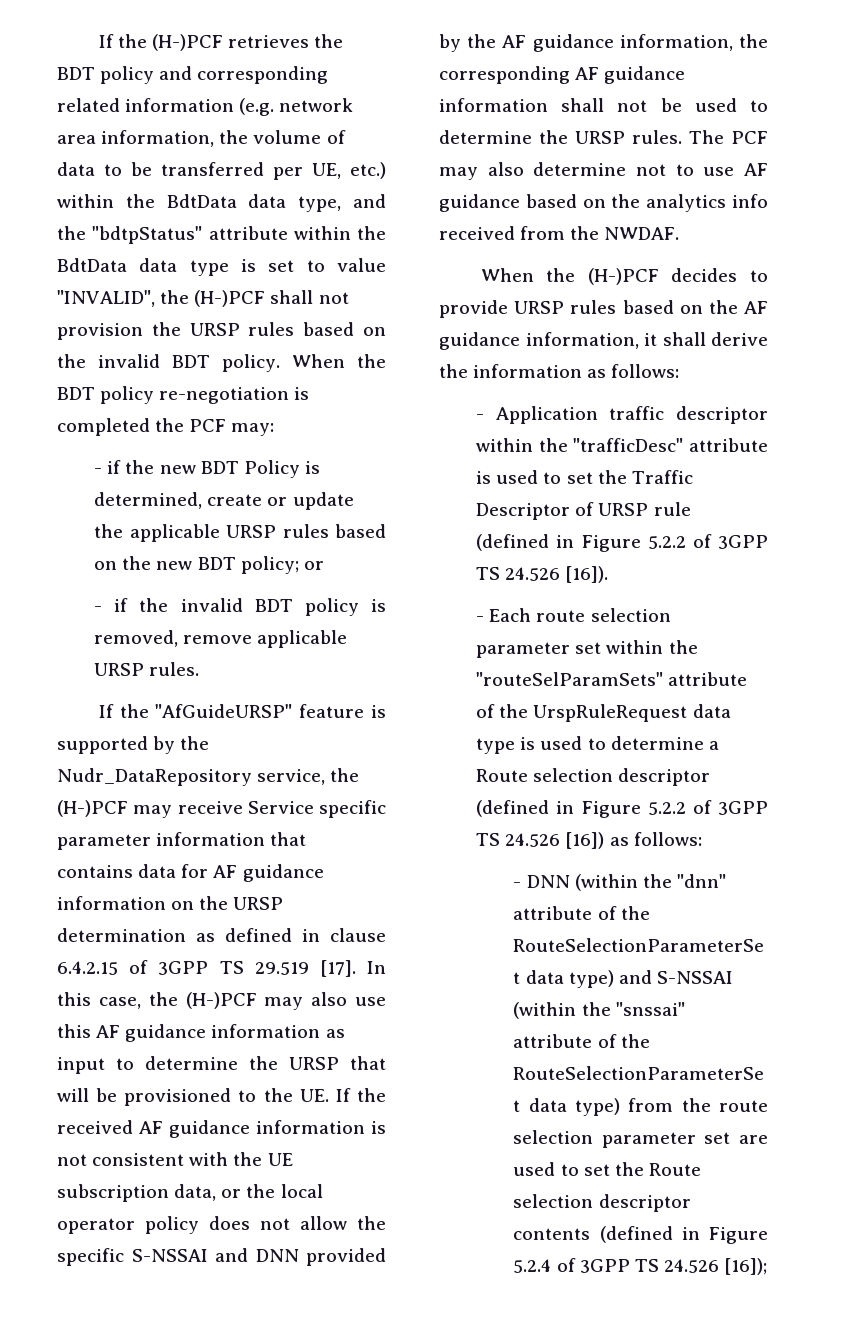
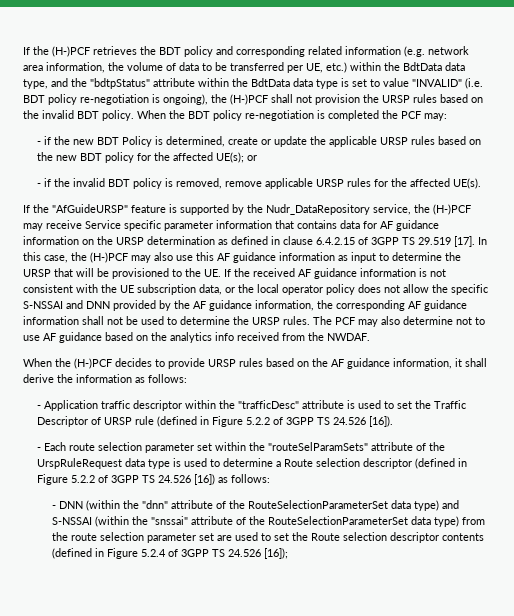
[57,290,155,307] "INVALID", -> [412,78,483,89] [23,94,208,105] "INVALID" (i.e. BDT policy re-negotiation is ongoing),
[240,556,299,574] policy; -> [105,152,245,163] policy for the affected UE(s);
[149,662,200,676] rules. -> [347,178,482,189] rules for the affected UE(s).

